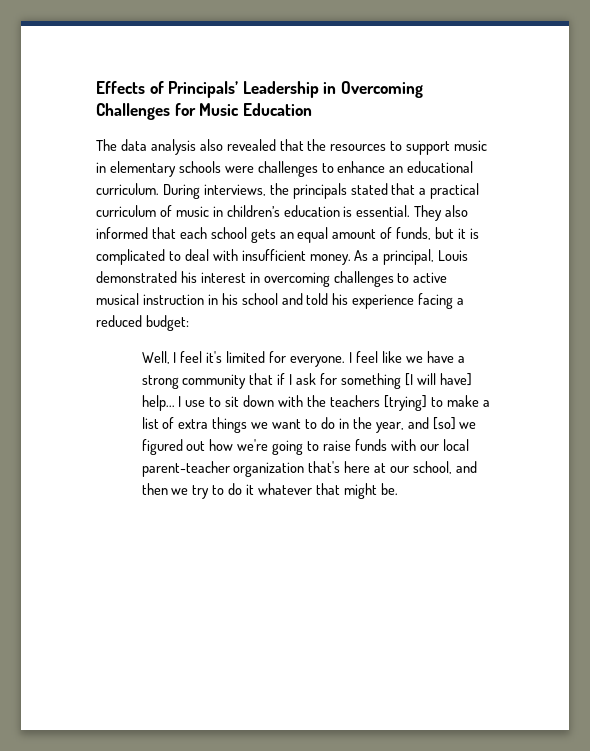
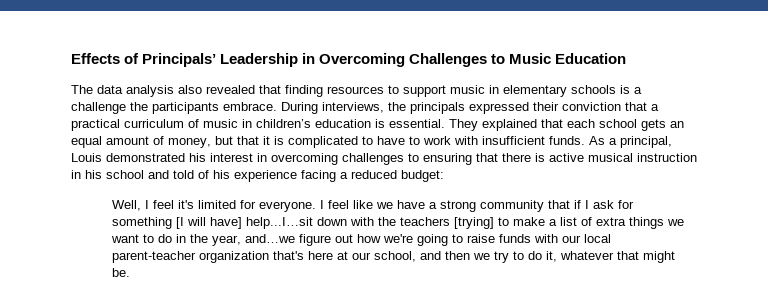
[174,103,196,116] for -> [491,54,506,64] to
[307,139,327,151] the -> [285,85,323,97] finding
[224,161,474,177] [96,183,159,195] were challenges to enhance an educational curriculum. -> [620,85,642,94] [71,102,277,114] is a challenge the participants embrace.
[350,183,388,195] stated -> [469,102,621,114] expressed their conviction
[445,205,469,217] [96,227,148,239] also informed -> [482,119,537,131] explained
[396,227,455,240] funds, but -> [168,136,259,148] money, but that
[184,249,209,261] deal -> [377,136,451,145] have to work
[309,254,351,265] money. -> [549,136,585,145] funds.
(410, 278) none -> [423,153,545,165] ensuring that there is
(329, 299) none -> [198,170,209,179] of
[141,395,240,411] help... I use to sit -> [246,217,314,229] help...I…sit
[407,417,477,430] [141,439,183,455] and [so] we figured -> [245,234,332,246] and…we figure
[246,484,255,495] it -> [546,251,558,262] it,

